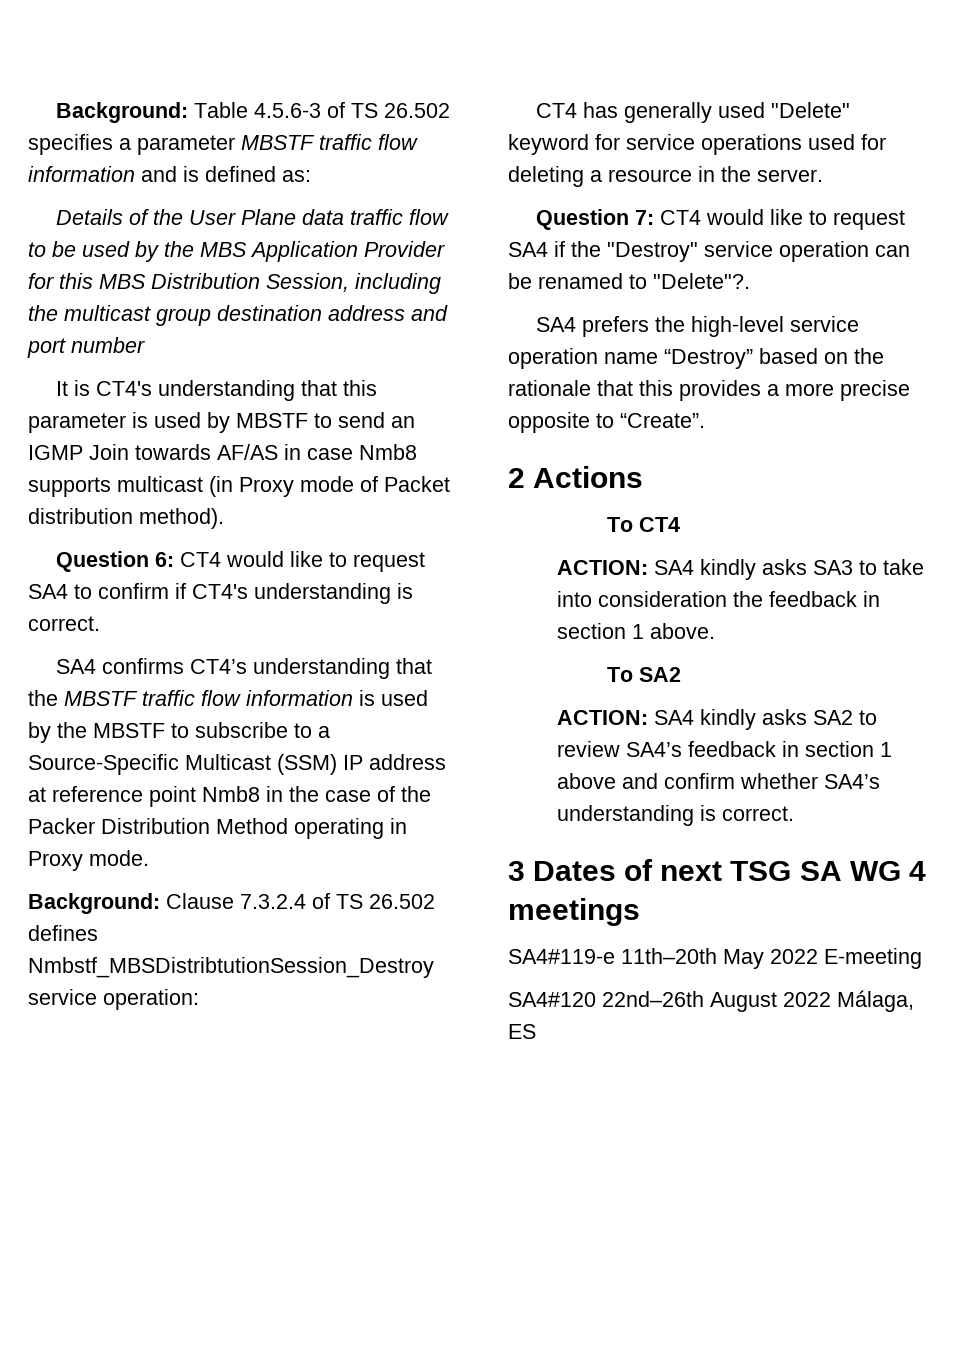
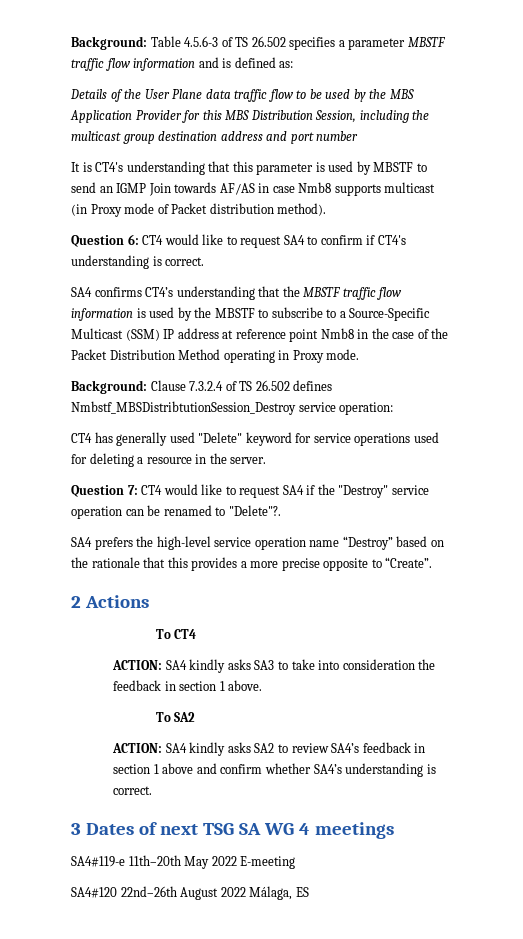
[28,818,95,834] Packer -> [71,349,107,360] Packet

